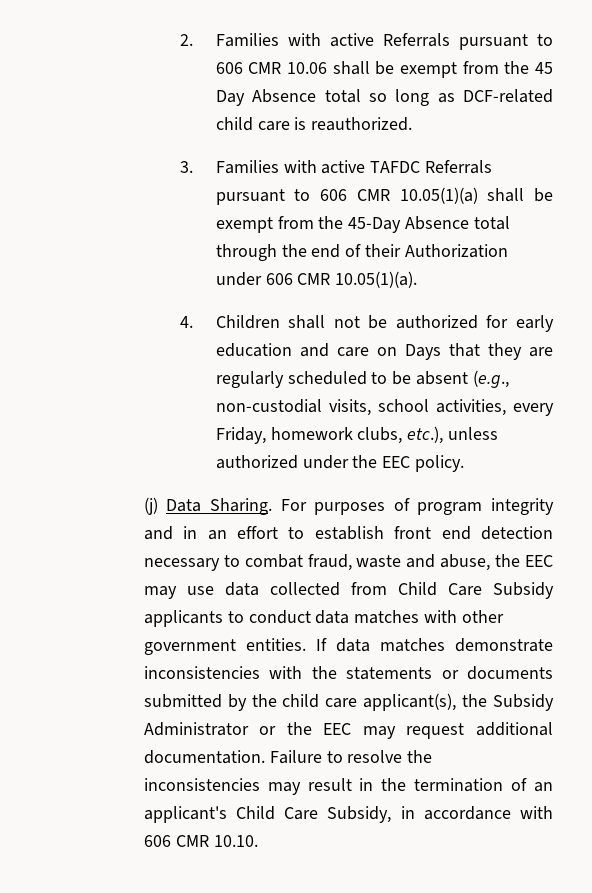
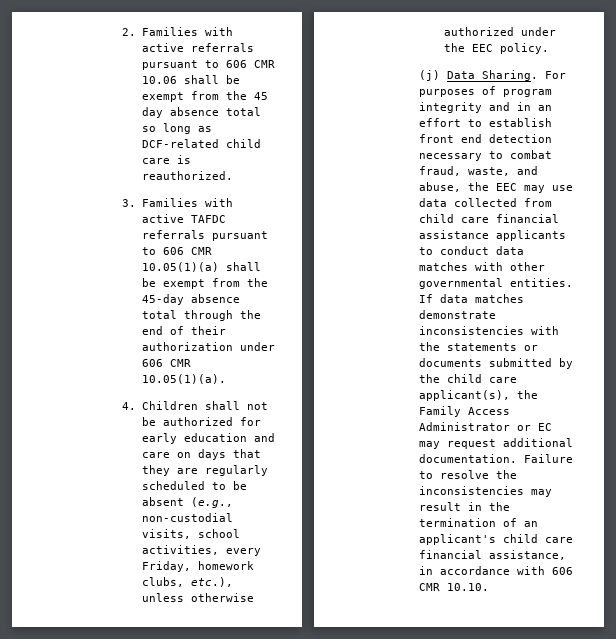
[382,33,450,47] Referrals -> [191,43,255,52] referrals
[215,89,317,106] Day Absence -> [142,107,220,118] day absence
[425,160,493,174] Referrals -> [142,230,206,239] referrals
[348,216,470,233] 45-Day Absence -> [142,294,241,305] 45-day absence
[405,244,509,258] Authorization -> [142,342,234,351] authorization
[404,344,441,360] Days -> [198,449,227,460] days
(499, 433) none -> [191,593,255,602] otherwise
[356,555,402,568] waste -> [468,167,511,176] waste,
[397,582,554,599] Child Care Subsidy -> [419,214,560,223] [419,230,490,239] child care financial assistance
[143,639,236,655] government -> [419,278,504,289] governmental
[493,694,555,711] [143,722,352,736] Subsidy Administrator or the EEC -> [419,406,511,417] [419,422,553,431] Family Access Administrator or EC
[236,806,392,823] Child Care Subsidy, -> [503,534,574,543] [419,550,567,560] child care financial assistance,

